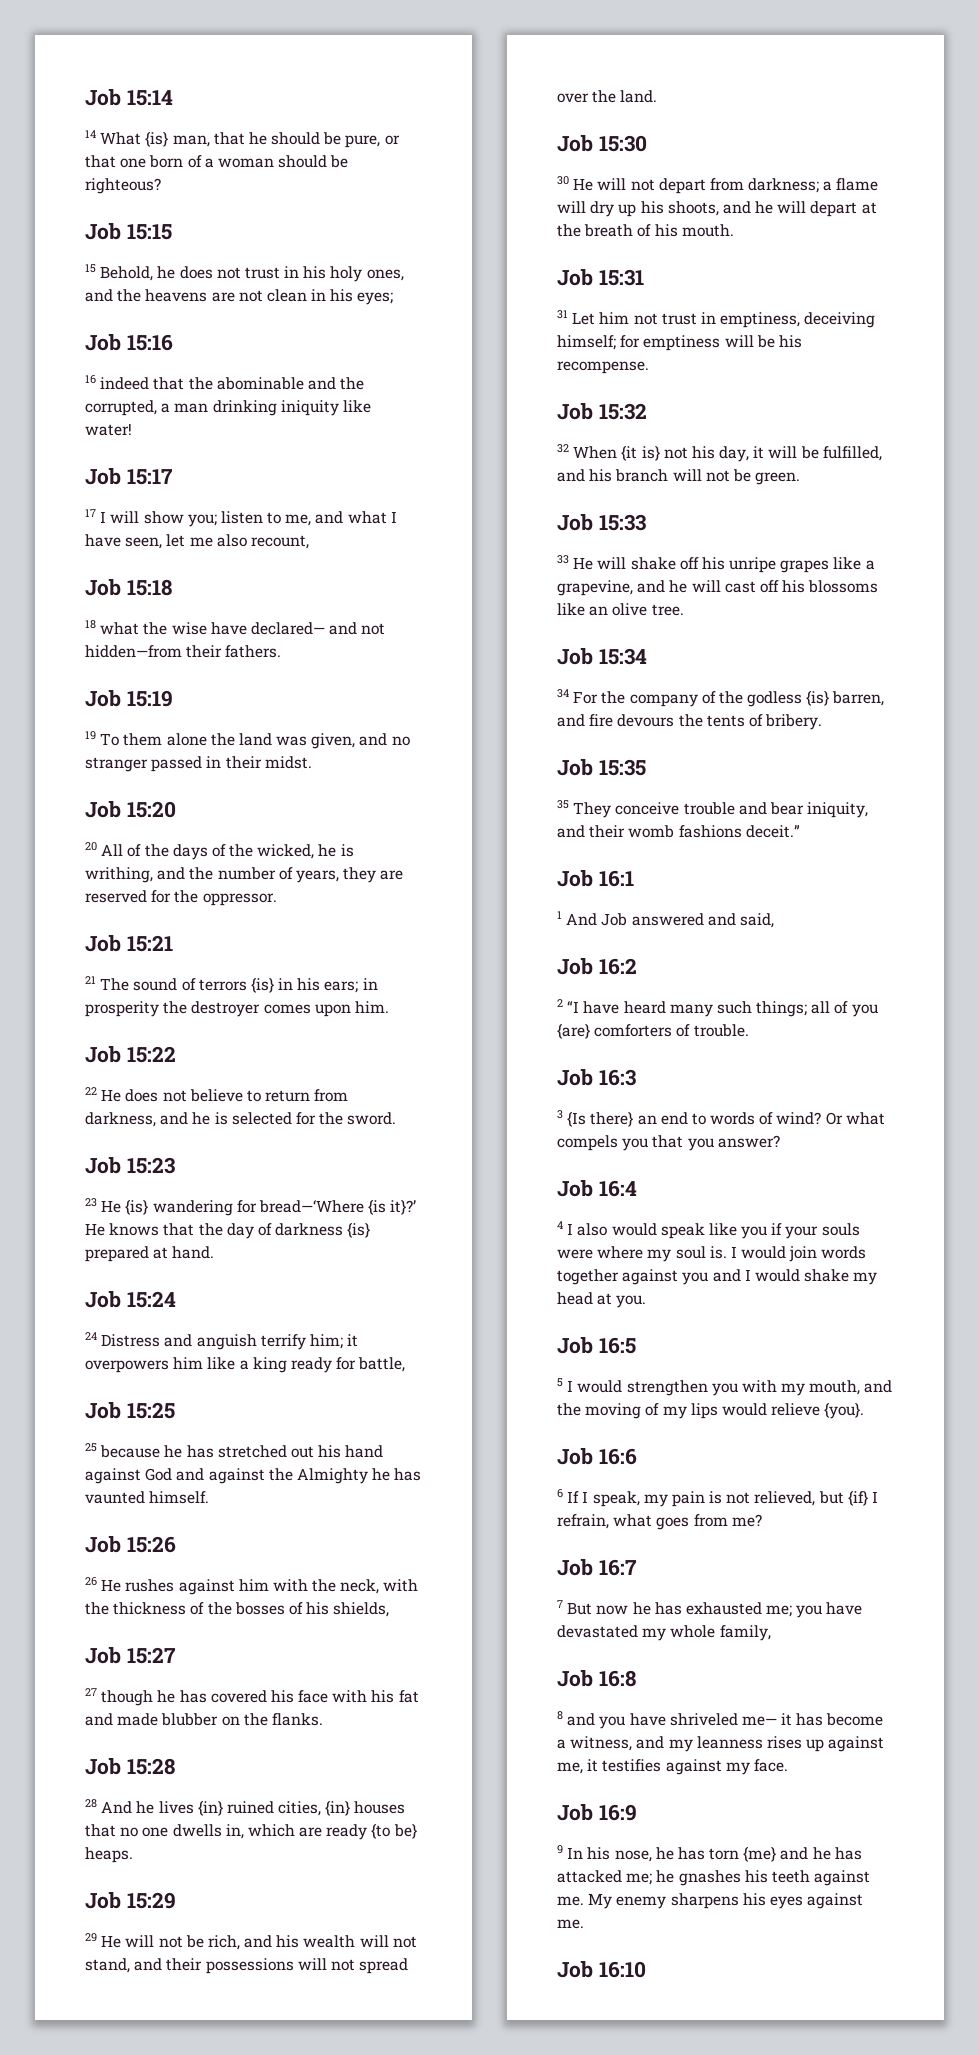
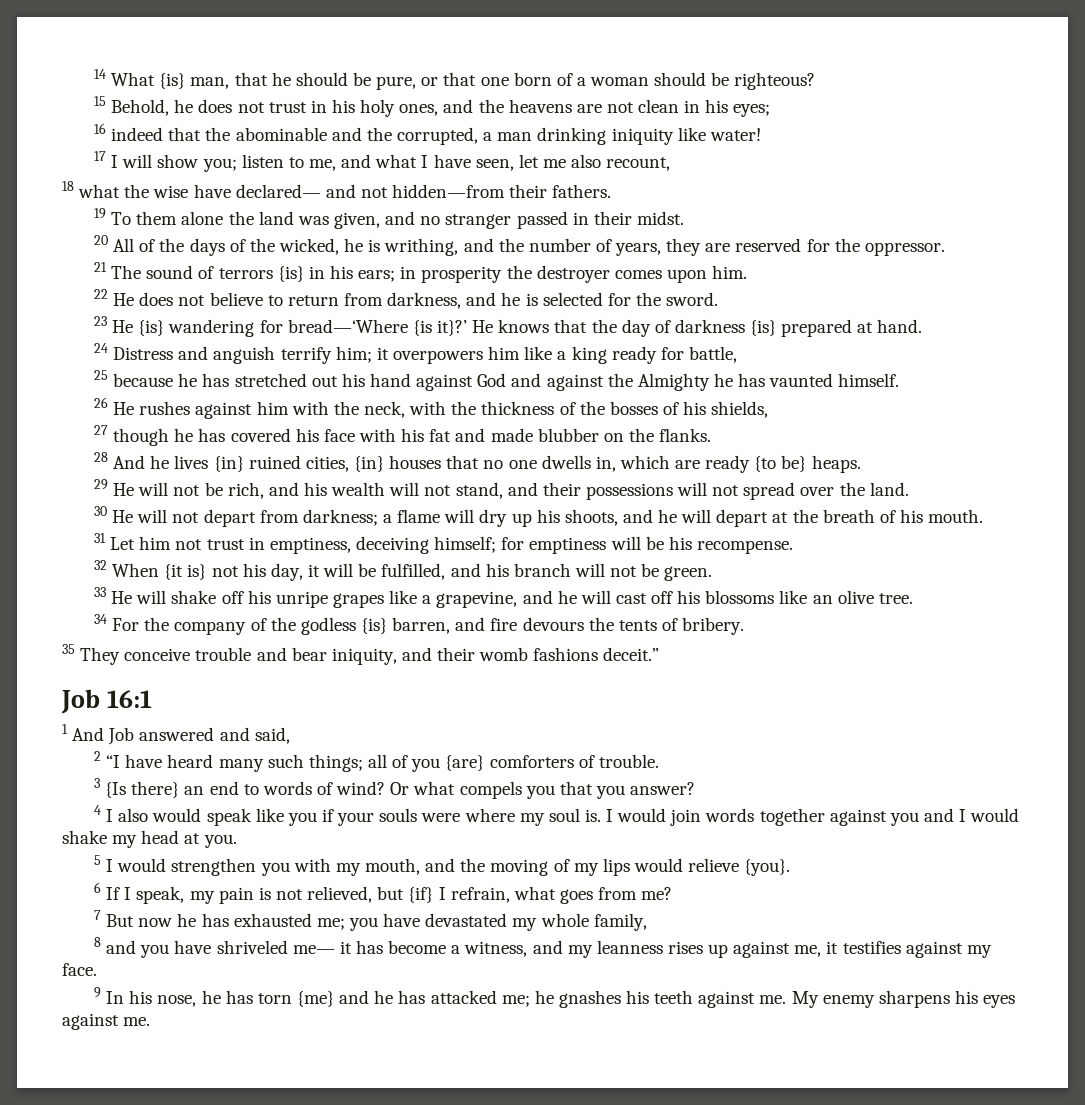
[85,89,173,106] Job 15:14 // -> (94, 74) none
[85,223,172,240] // Job 15:15 -> (816, 81) none
[85,334,173,351] // Job 15:16 -> (771, 110) none
[85,468,173,485] // Job 15:17 -> (761, 134) none
[85,579,172,596] // Job 15:18 -> (671, 164) none
[85,690,173,707] // Job 15:19 -> (612, 191) none
[85,801,176,818] // Job 15:20 -> (684, 218) none
[85,935,173,952] // Job 15:21 -> (945, 249) none
[85,1046,176,1063] // Job 15:22 -> (748, 272) none
[85,1157,175,1174] // Job 15:23 -> (719, 299) none
[85,1291,176,1308] // Job 15:24 -> (923, 326) none
[85,1402,175,1419] // Job 15:25 -> (737, 354) none
[85,1536,176,1553] // Job 15:26 -> (900, 380) none
[85,1647,176,1664] // Job 15:27 -> (769, 409) none
[85,1758,175,1775] // Job 15:28 -> (712, 435) none
[85,1892,176,1909] // Job 15:29 -> (861, 464) none
[557,135,647,152] // Job 15:30 -> (909, 489) none
[557,269,644,286] // Job 15:31 -> (984, 516) none
[557,403,647,420] // Job 15:32 -> (793, 547) none
[557,514,646,531] // Job 15:33 -> (713, 573) none
[557,648,647,665] // Job 15:34 -> (913, 598) none
[557,759,646,776] // Job 15:35 -> (745, 626) none
[557,958,637,975] // Job 16:2 -> (290, 735) none
[557,1069,636,1086] // Job 16:3 -> (659, 761) none
[557,1180,637,1197] // Job 16:4 -> (696, 788) none
[557,1337,636,1354] // Job 16:5 -> (237, 841) none
[557,1448,637,1465] // Job 16:6 -> (791, 867) none
[557,1559,637,1576] // Job 16:7 -> (673, 893) none
[557,1670,636,1687] // Job 16:8 -> (647, 922) none
[557,1804,637,1821] // Job 16:9 -> (97, 969) none
[557,1961,646,1978] // Job 16:10 -> (151, 1021) none

